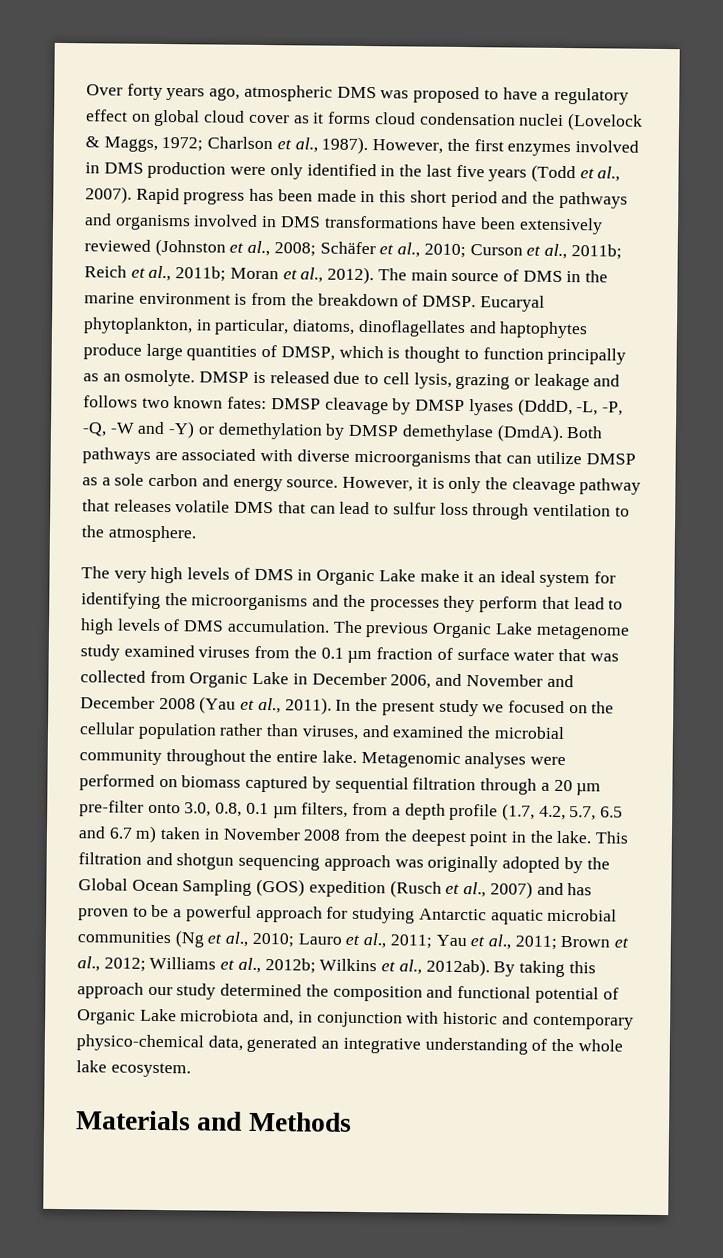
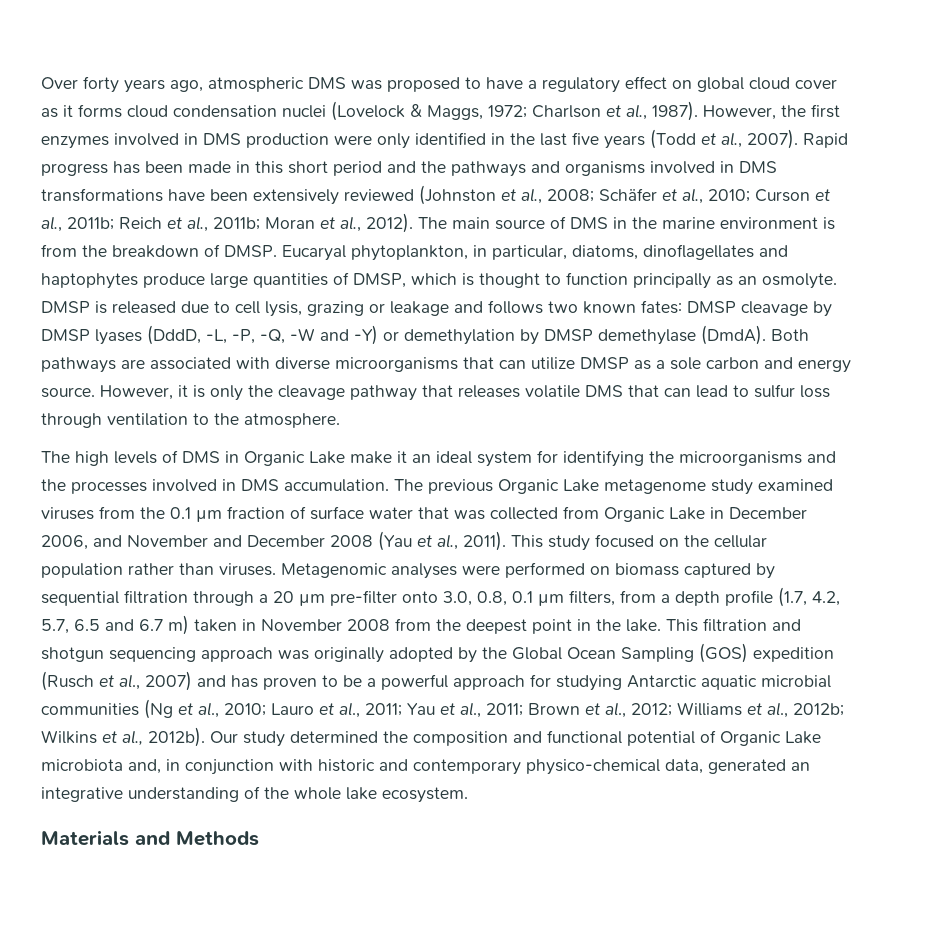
[113,570,147,583] very -> (70, 457) none
[443,595,624,613] [80,618,181,635] they perform that lead to high levels of -> [152,479,236,492] involved in
[335,698,505,717] In the present study we -> [511,535,590,551] This study
[301,725,565,740] [79,749,357,766] viruses, and examined the microbial community throughout the entire lake. -> [219,563,276,576] viruses.
[425,958,596,978] [77,982,173,999] 2012ab). By taking this approach our -> [148,727,238,747] 2012b). Our

